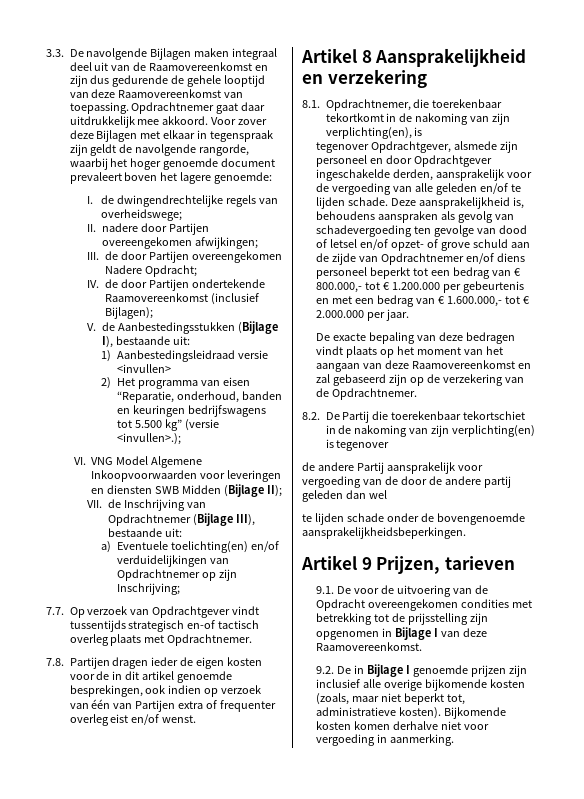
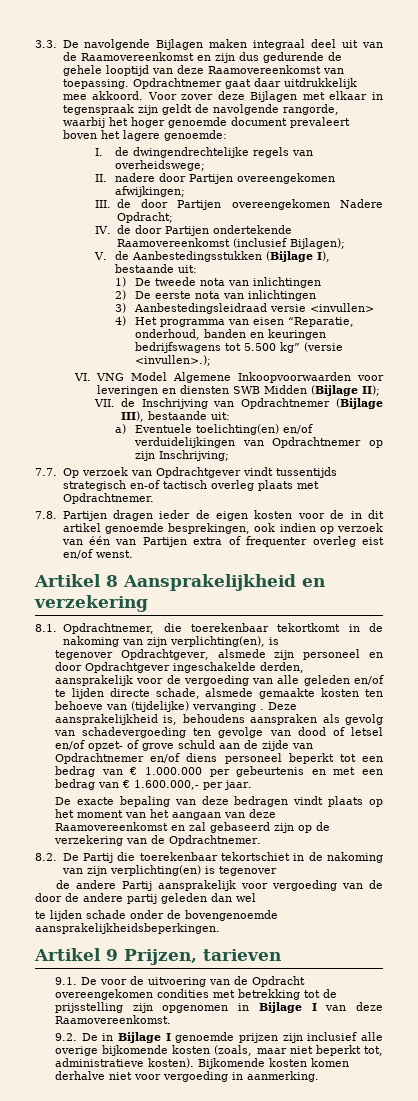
(112, 356) none -> [135,277,322,288] [115,290,317,301] [115,303,127,313] De tweede nota van inlichtingen // 2) De eerste nota van inlichtingen // 3)
[101,377,112,389] 2) -> [115,316,127,326] 4)
[347,197,388,206] schade. -> [109,688,383,699] [55,701,265,712] directe schade, alsmede gemaakte kosten ten behoeve van (tijdelijke) vervanging .
[315,282,440,293] 800.000,- tot € 1.200.000 -> [144,767,202,775] 1.000.000
[504,296,530,304] [315,310,364,318] tot € 2.000.000 -> (200, 785) none

